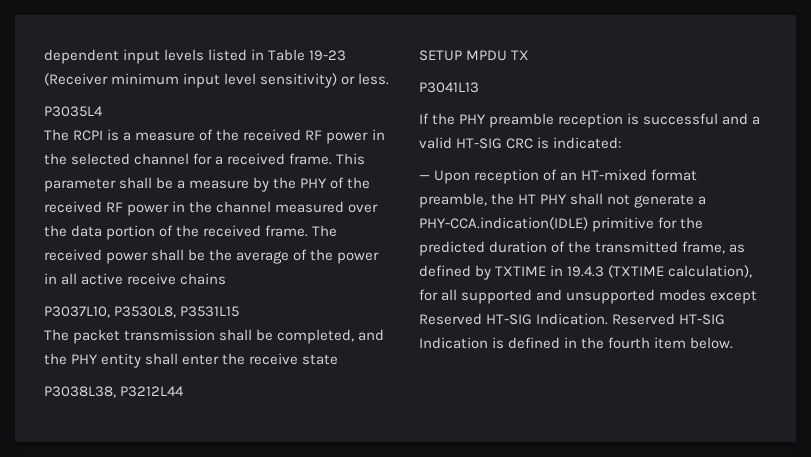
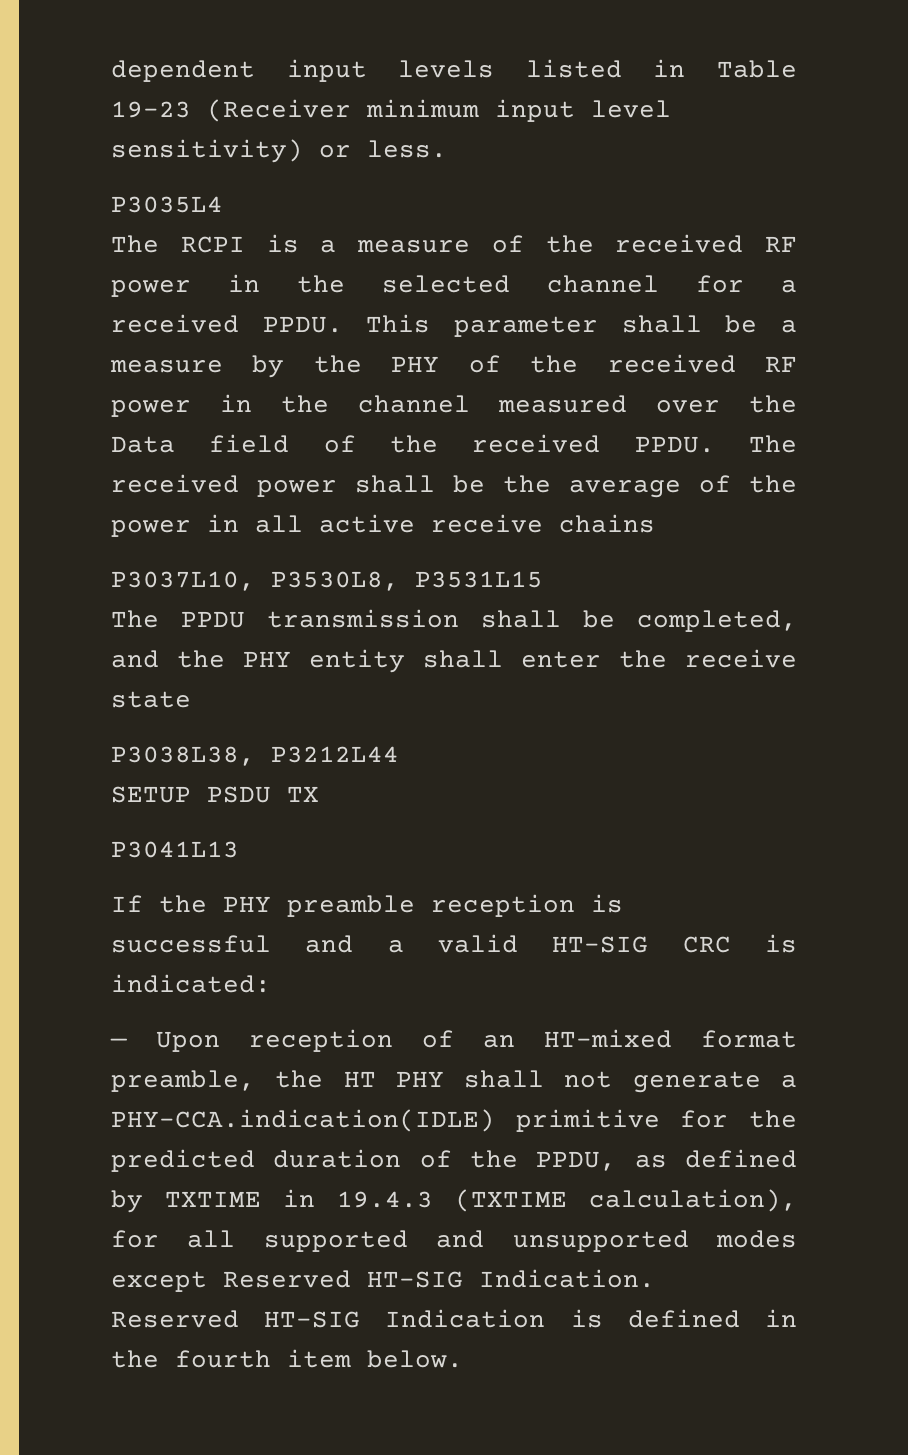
[289,153,333,165] frame. -> [262,316,343,333] PPDU.
[71,225,309,240] data portion of the received frame. -> [111,434,715,453] Data field of the received PPDU.
[73,329,121,344] packet -> [181,611,245,628] PPDU
[466,50,508,61] MPDU -> [207,786,271,803] PSDU
[595,241,726,254] transmitted frame, -> [536,1151,617,1171] PPDU,

